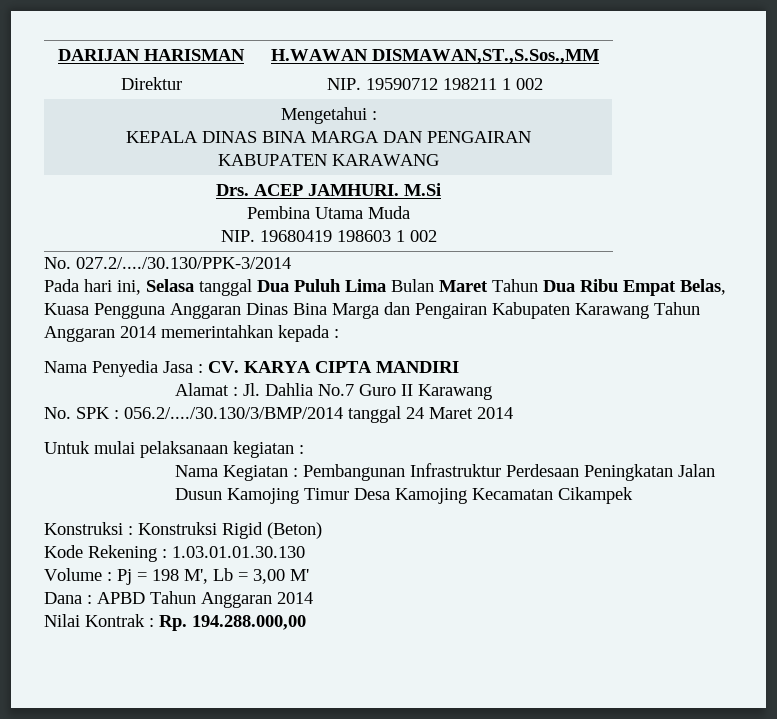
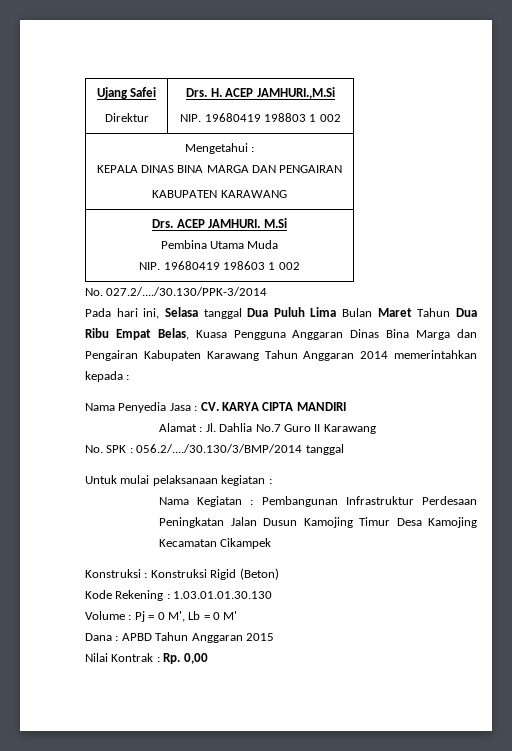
[58,49,245,61] DARIJAN HARISMAN -> [96,87,157,99] Ujang Safei
[271,49,599,64] [327,78,497,90] H.WAWAN DISMAWAN,ST.,S.Sos.,MM // NIP. 19590712 198211 -> [186,87,335,99] [180,113,306,122] Drs. H. ACEP JAMHURI.,M.Si // NIP. 19680419 198803
[406,407,513,419] 24 Maret 2014 -> (344, 449) none
[152,569,179,581] 198 -> [157,612,165,620] 0
[253,569,285,584] 3,00 -> [213,612,220,620] 0
[277,592,313,604] 2014 -> [245,633,274,641] 2015
[192,615,306,630] 194.288.000,00 -> [183,653,208,664] 0,00

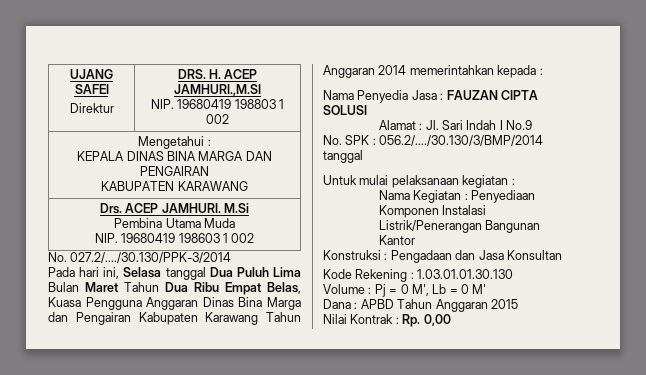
[96,87,157,99] Ujang Safei -> [70,69,113,79] [74,84,109,94] UJANG SAFEI
[186,88,208,97] Drs. -> [177,69,206,79] DRS.
[256,87,335,99] JAMHURI.,M.Si -> [174,84,261,96] JAMHURI.,M.SI
[200,402,346,411] CV. KARYA CIPTA MANDIRI -> [446,90,538,100] [323,105,367,115] FAUZAN CIPTA SOLUSI
[219,423,376,434] Dahlia No.7 Guro II Karawang -> [442,120,533,130] Sari Indah I No.9
[261,496,477,507] [159,517,478,528] [159,538,272,549] [85,568,279,580] Pembangunan Infrastruktur Perdesaan Peningkatan Jalan Dusun Kamojing Timur Desa Kamojing Kecamatan Cikampek // Konstruksi : Konstruksi Rigid (Beton) -> [471,190,536,203] [378,205,487,218] [378,220,541,233] [378,235,415,245] [323,250,562,263] Penyediaan Komponen Instalasi Listrik/Penerangan Bangunan Kantor // Konstruksi : Pengadaan dan Jasa Konsultan

